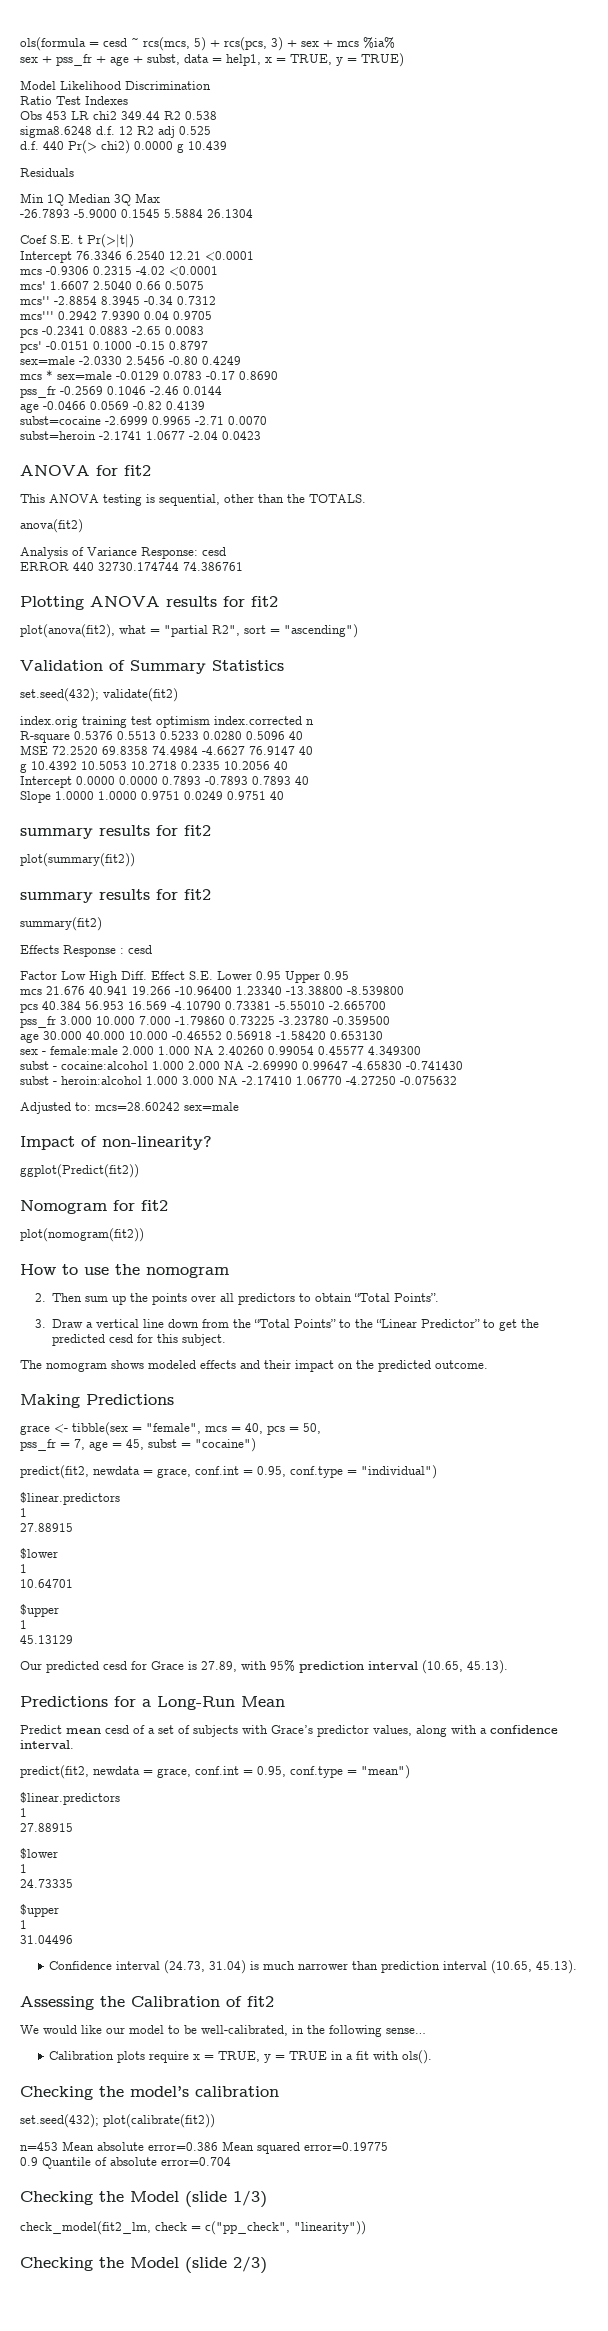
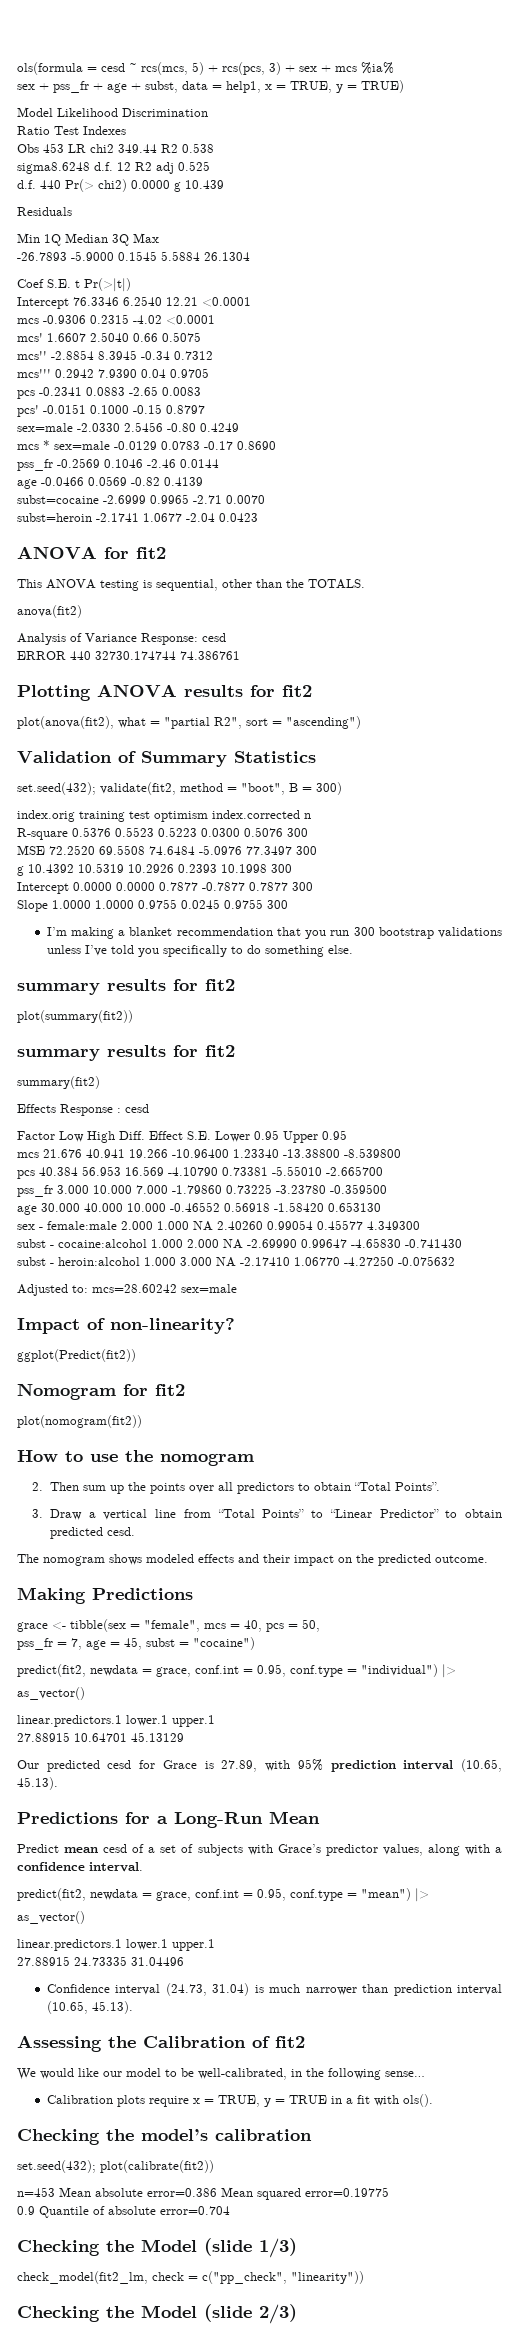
[103,688,178,702] validate(fit2) -> [100,782,342,795] validate(fit2, method = "boot", B = 300)
[117,731,303,740] [20,745,313,755] [20,761,288,773] 0.5513 0.5233 0.0280 0.5096 40 // MSE 72.2520 69.8358 74.4984 -4.6627 76.9147 40 // g 10.4392 10.5053 10.2718 0.2335 10.2056 40 -> [115,827,308,837] [17,845,317,855] [17,863,292,876] 0.5523 0.5223 0.0300 0.5076 300 // MSE 72.2520 69.5508 74.6484 -5.0976 77.3497 300 // g 10.4392 10.5319 10.2926 0.2393 10.1998 300
[162,776,309,785] 0.7893 -0.7893 0.7893 40 -> [159,882,313,891] 0.7877 -0.7877 0.7877 300
[141,791,284,800] 0.9751 0.0249 0.9751 40 -> [138,899,288,909] [46,927,502,939] [46,945,353,957] 0.9755 0.0245 0.9755 300 // I’m making a blanket recommendation that you run 300 bootstrap validations unless I’ve told you specifically to do something else.
[168,1319,252,1328] down from the -> [183,1509,211,1518] from
[355,1319,374,1328] the -> (324, 1514) none
[499,1319,540,1331] [52,1334,227,1346] get the predicted cesd for this subject. -> [465,1509,503,1518] [49,1527,135,1539] obtain predicted cesd.
[20,1492,120,1505] [20,1508,27,1517] [20,1523,73,1532] [20,1548,58,1559] [20,1564,27,1573] // $linear.predictors // 1 // 27.88915 // $lower // 1 // -> [442,1664,456,1678] [17,1687,85,1700] [17,1715,215,1727] [17,1732,70,1742] |> // as_vector() // linear.predictors.1 lower.1 upper.1 // 27.88915
[20,1604,59,1617] [20,1620,27,1629] // $upper // 1 // -> (127, 1737) none
[20,1792,120,1805] [20,1808,27,1817] [20,1823,73,1832] [20,1848,58,1859] [20,1864,27,1873] // $linear.predictors // 1 // 27.88915 // $lower // 1 // -> [415,1888,429,1902] [17,1911,85,1924] [17,1939,215,1951] [17,1956,70,1966] |> // as_vector() // linear.predictors.1 lower.1 upper.1 // 27.88915
[20,1904,59,1917] [20,1920,27,1929] // $upper // 1 // -> (127, 1961) none

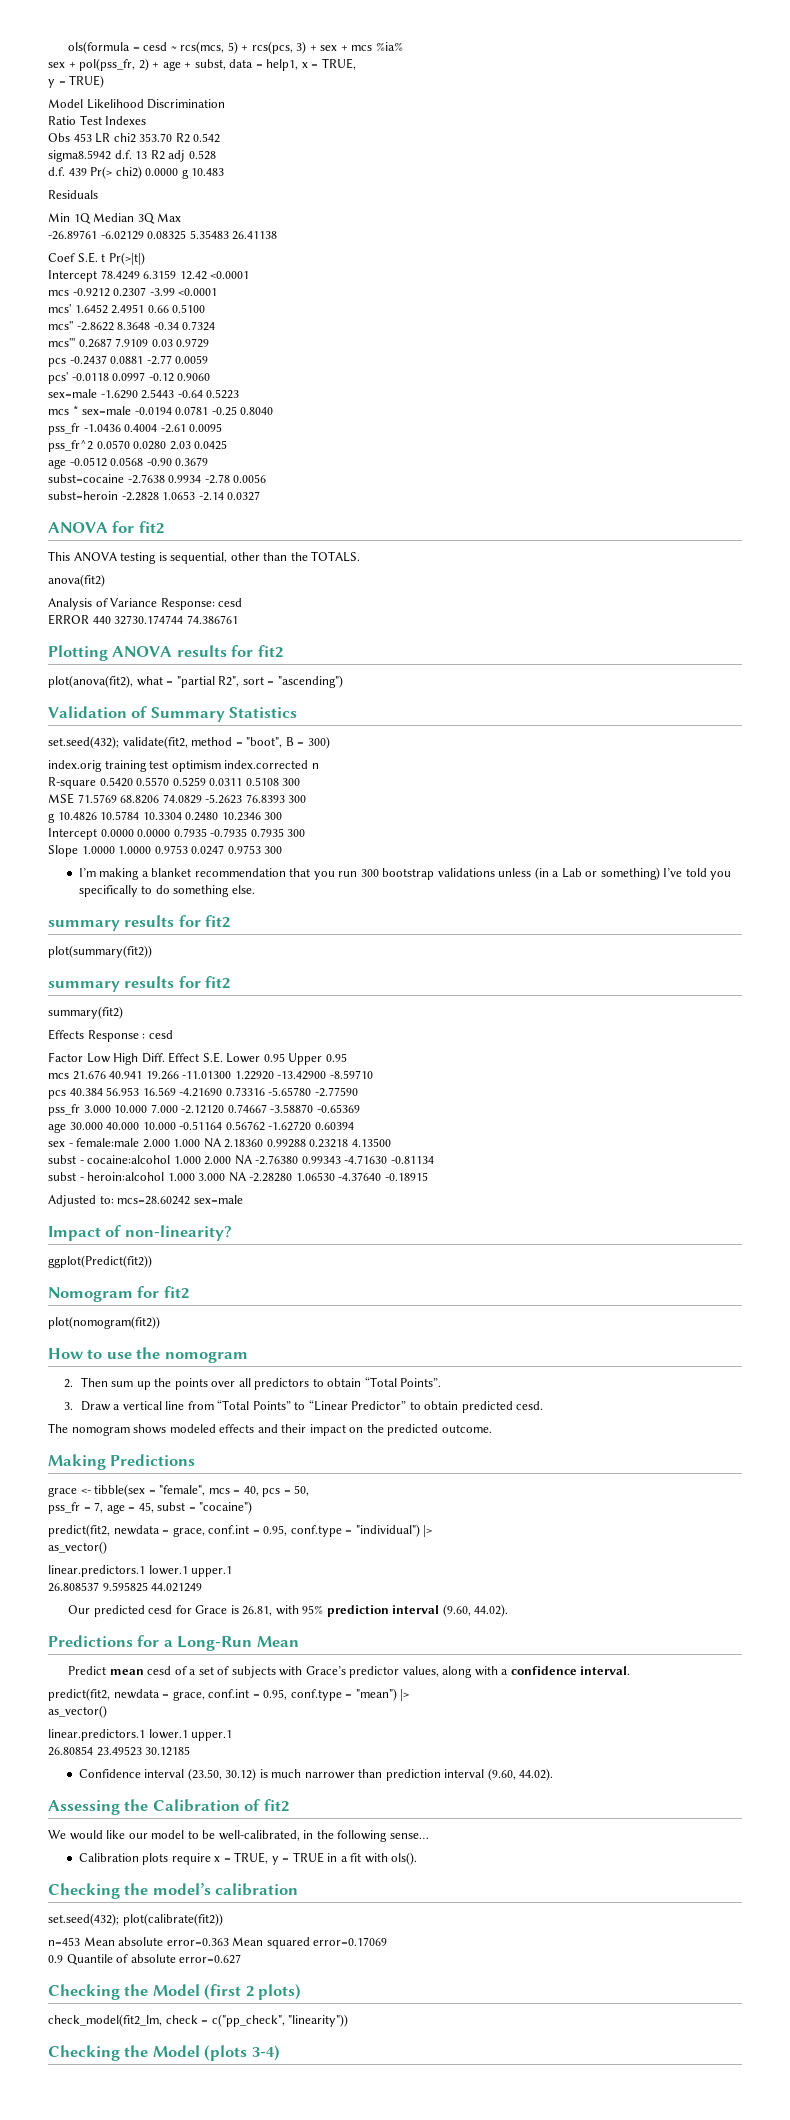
[53,81,89,93] pss_fr -> [79,58,149,71] pol(pss_fr, 2)
(332, 87) none -> (356, 64) //
[118,143,214,153] [17,162,131,174] 349.44 R2 0.538 // sigma8.6248 d.f. 12 -> [139,133,221,143] [48,150,148,162] 353.70 R2 0.542 // sigma8.5942 d.f. 13
[178,161,210,171] [17,180,61,189] 0.525 // d.f. 440 -> [188,150,216,160] [48,167,87,176] 0.528 // d.f. 439
[185,180,224,189] 10.439 -> [191,168,225,176] 10.483
[17,251,250,261] -26.7893 -5.9000 0.1545 5.5884 26.1304 -> [48,230,278,240] -26.89761 -6.02129 0.08325 5.35483 26.41138
[73,296,198,306] 76.3346 6.2540 12.21 -> [100,270,207,280] 78.4249 6.3159 12.42
[43,314,162,324] -0.9306 0.2315 -4.02 -> [72,287,175,297] -0.9212 0.2307 -3.99
[47,332,201,342] [17,350,213,360] [17,368,209,378] [17,386,201,399] [17,404,205,417] [17,422,239,432] [17,440,276,450] [17,458,219,471] [17,476,203,489] [17,494,265,504] [17,513,258,522] 1.6607 2.5040 0.66 0.5075 // mcs'' -2.8854 8.3945 -0.34 0.7312 // mcs''' 0.2942 7.9390 0.04 0.9705 // pcs -0.2341 0.0883 -2.65 0.0083 // pcs' -0.0151 0.1000 -0.15 0.8797 // sex=male -2.0330 2.5456 -0.80 0.4249 // mcs * sex=male -0.0129 0.0783 -0.17 0.8690 // pss_fr -0.2569 0.1046 -2.46 0.0144 // age -0.0466 0.0569 -0.82 0.4139 // subst=cocaine -2.6999 0.9965 -2.71 0.0070 // subst=heroin -2.1741 1.0677 -2.04 0.0423 -> [74,304,206,314] [48,321,216,331] [48,338,210,348] [48,355,209,367] [48,372,211,384] [48,389,240,399] [48,405,274,416] [48,423,223,435] [48,440,228,452] [48,457,209,469] [48,474,267,484] [48,491,261,501] 1.6452 2.4951 0.66 0.5100 // mcs'' -2.8622 8.3648 -0.34 0.7324 // mcs''' 0.2687 7.9109 0.03 0.9729 // pcs -0.2437 0.0881 -2.77 0.0059 // pcs' -0.0118 0.0997 -0.12 0.9060 // sex=male -1.6290 2.5443 -0.64 0.5223 // mcs * sex=male -0.0194 0.0781 -0.25 0.8040 // pss_fr -1.0436 0.4004 -2.61 0.0095 // pss_fr^2 0.0570 0.0280 2.03 0.0425 // age -0.0512 0.0568 -0.90 0.3679 // subst=cocaine -2.7638 0.9934 -2.78 0.0056 // subst=heroin -2.2828 1.0653 -2.14 0.0327
[72,827,308,837] [17,845,317,855] [17,863,267,876] 0.5376 0.5523 0.5223 0.0300 0.5076 300 // MSE 72.2520 69.5508 74.6484 -5.0976 77.3497 300 // g 10.4392 10.5319 10.2926 0.2393 10.1998 -> [99,777,301,787] [48,793,307,804] [48,811,261,823] 0.5420 0.5570 0.5259 0.0311 0.5108 300 // MSE 71.5769 68.8206 74.0829 -5.2623 76.8393 300 // g 10.4826 10.5784 10.3304 0.2480 10.2346
[159,882,288,891] 0.7877 -0.7877 0.7877 -> [173,828,284,837] 0.7935 -0.7935 0.7935
[138,899,263,909] 0.9755 0.0245 0.9755 -> [154,845,261,855] 0.9753 0.0247 0.9753
(81, 949) none -> [534,867,660,880] (in a Lab or something)
[172,1148,401,1158] -10.96400 1.23340 -13.38800 -8.539800 -> [182,1070,373,1080] -11.01300 1.22920 -13.42900 -8.59710
[168,1166,383,1176] -4.10790 0.73381 -5.55010 -2.665700 -> [179,1087,358,1097] -4.21690 0.73316 -5.65780 -2.77590
[172,1184,387,1194] -1.79860 0.73225 -3.23780 -0.359500 -> [181,1104,360,1114] -2.12120 0.74667 -3.58870 -0.65369
[170,1202,381,1212] -0.46552 0.56918 -1.58420 0.653130 -> [179,1121,354,1131] -0.51164 0.56762 -1.62720 0.60394
[217,1220,420,1230] 2.40260 0.99054 0.45577 4.349300 -> [224,1138,391,1148] 2.18360 0.99288 0.23218 4.13500
[247,1238,462,1248] -2.69990 0.99647 -4.65830 -0.741430 -> [255,1155,434,1165] -2.76380 0.99343 -4.71630 -0.81134
[240,1256,455,1266] -2.17410 1.06770 -4.27250 -0.075632 -> [249,1172,428,1182] -2.28280 1.06530 -4.37640 -0.18915
[17,1732,184,1742] 27.88915 10.64701 45.13129 -> [48,1582,203,1592] 26.808537 9.595825 44.021249
[221,1760,258,1772] 27.89, -> [242,1606,273,1616] 26.81,
[461,1759,502,1772] [17,1777,58,1790] (10.65, 45.13). -> [442,1604,509,1617] (9.60, 44.02).
[17,1956,184,1966] 27.88915 24.73335 31.04496 -> [48,1746,191,1756] 26.80854 23.49523 30.12185
[165,1983,250,1996] (24.73, 31.04) -> [187,1768,257,1781] (23.50, 30.12)
[46,2001,133,2014] (10.65, 45.13). -> [487,1768,554,1781] (9.60, 44.02).
[147,2188,217,2197] error=0.386 -> [166,1938,229,1946] error=0.363
[305,2187,389,2197] error=0.19775 -> [313,1937,388,1946] error=0.17069
[160,2206,230,2215] [17,2238,297,2258] error=0.704 // Checking the Model (slide 1/3) -> [179,1954,242,1964] [48,1984,302,2000] error=0.627 // Checking the Model (first 2 plots)
[204,2304,297,2324] (slide 2/3) -> [204,2045,280,2061] (plots 3-4)

